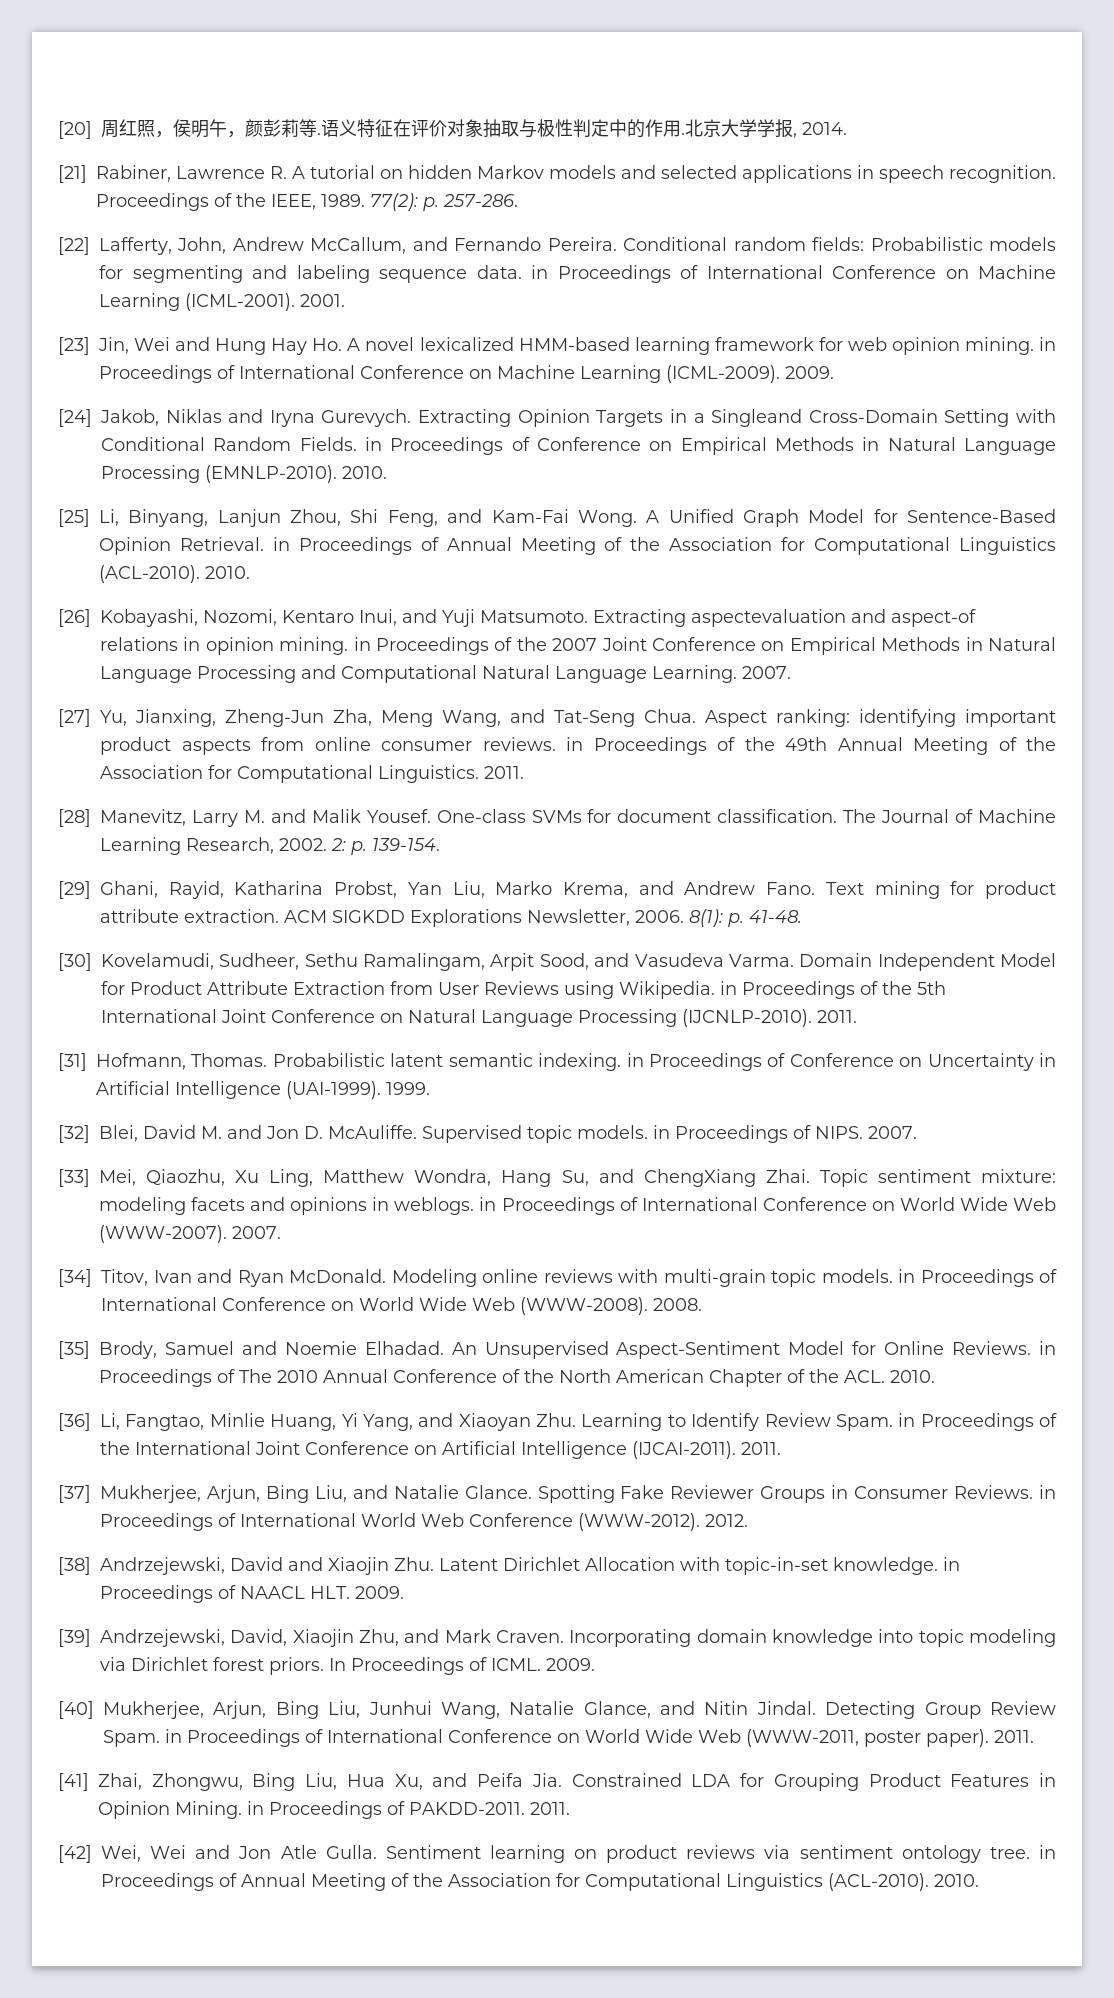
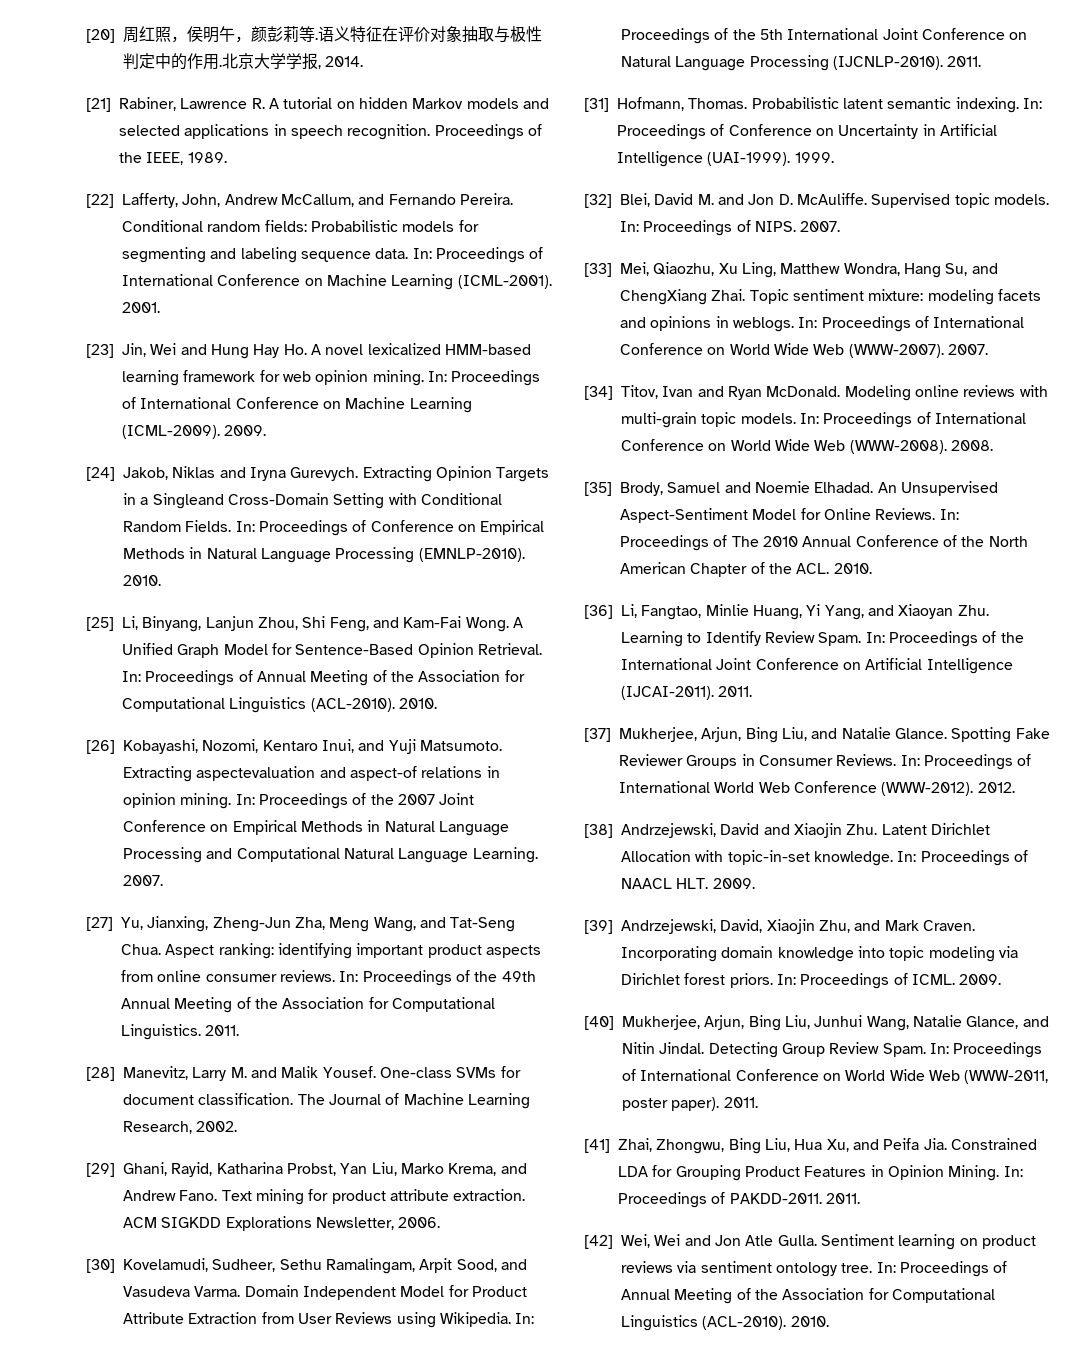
[370,193,518,211] 77(2): p. 257-286. -> (227, 157) none
[531,265,548,279] in -> [412,248,432,259] In:
[1039,337,1056,351] in -> [427,371,447,382] In:
[365,437,382,451] in -> [235,521,255,532] In:
[272,537,290,551] in -> [122,671,141,682] In:
[353,637,371,651] in -> [235,794,255,805] In:
[566,737,583,751] in -> [339,971,359,982] In:
[331,838,440,855] 2: p. 139-154. -> (238, 1126) none
[689,909,802,927] 8(1): p. 41-48. -> (441, 1222) none
[720,981,737,995] in -> [515,1313,535,1324] In:
[626,1053,644,1067] in -> [1022,98,1042,109] In:
[653,1125,670,1139] in -> [620,221,639,232] In:
[479,1197,497,1211] in -> [798,317,818,328] In:
[898,1269,915,1283] in -> [799,413,819,424] In:
[1038,1341,1056,1355] in -> [939,509,959,520] In:
[898,1413,916,1427] in -> [865,632,885,643] In:
[1039,1485,1056,1499] in -> [900,755,920,766] In:
[943,1557,960,1571] in -> [897,851,917,862] In:
[329,1658,346,1671] In -> [776,974,796,985] In:
[165,1729,182,1743] in -> [929,1043,949,1054] In:
[247,1801,264,1815] in -> [1003,1166,1023,1177] In:
[1039,1845,1056,1859] in -> [876,1262,896,1273] In:

